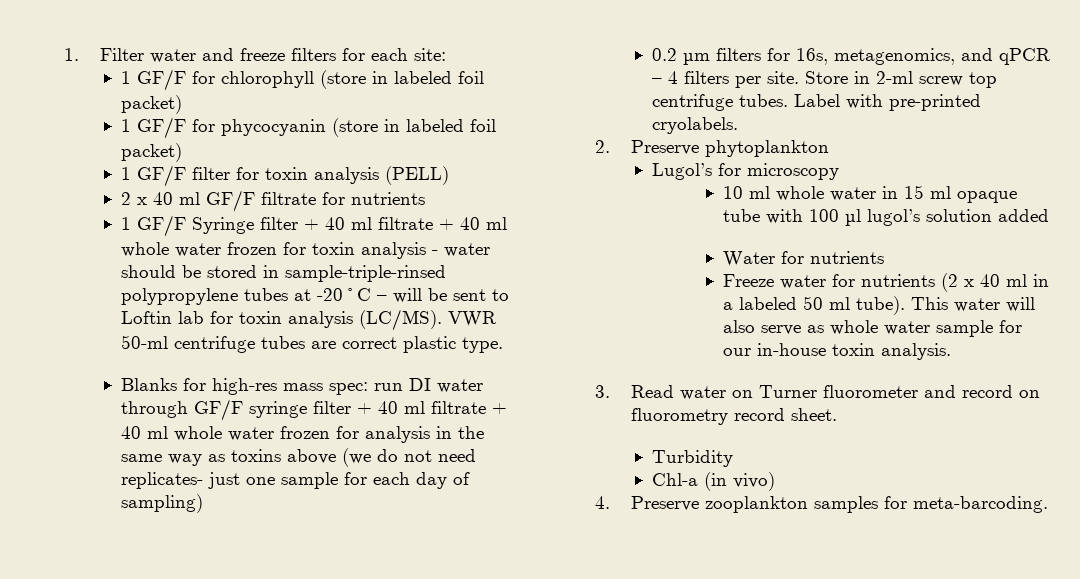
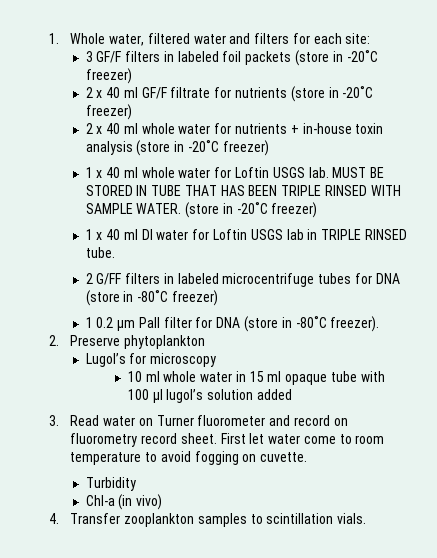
[99,48,144,61] Filter -> [70,33,190,46] Whole water, filtered
[239,48,285,61] freeze -> (251, 38) none
[120,69,484,91] [120,95,182,114] [120,117,496,139] [120,143,182,162] [120,165,449,187] 1 GF/F for chlorophyll (store in labeled foil packet) // 1 GF/F for phycocyanin (store in labeled foil packet) // 1 GF/F filter for toxin analysis (PELL) -> [85,50,378,66] [85,68,132,84] 3 GF/F filters in labeled foil packets (store in -20˚C freezer)
[120,215,507,237] [120,242,490,259] [120,265,446,282] [120,288,509,305] [120,309,496,331] [120,335,503,353] [120,378,483,395] [120,399,507,421] [120,426,484,443] [120,448,476,467] [120,472,470,489] [120,494,203,513] [651,48,1050,65] [651,71,997,88] [651,94,981,111] [651,117,738,134] // 1 GF/F Syringe filter + 40 ml filtrate + 40 ml whole water frozen for toxin analysis - water should be stored in sample-triple-rinsed polypropylene tubes at -20˚C – will be sent to Loftin lab for toxin analysis (LC/MS). VWR 50-ml centrifuge tubes are correct plastic type. // Blanks for high-res mass spec: run DI water through GF/F syringe filter + 40 ml filtrate + 40 ml whole water frozen for analysis in the same way as toxins above (we do not need replicates- just one sample for each day of sampling) // 0.2 µm filters for 16s, metagenomics, and qPCR – 4 filters per site. Store in 2-ml screw top centrifuge tubes. Label with pre-printed cryolabels. -> [290,86,374,102] [85,104,132,120] [85,123,384,134] [85,140,269,156] [85,167,385,178] [85,185,401,196] [85,202,318,218] [85,229,407,240] [85,247,115,258] [85,273,400,287] [85,290,218,306] [85,316,380,332] (store in -20˚C freezer) // 2 x 40 ml whole water for nutrients + in-house toxin analysis (store in -20˚C freezer) // 1 x 40 ml whole water for Loftin USGS lab. MUST BE STORED IN TUBE THAT HAS BEEN TRIPLE RINSED WITH SAMPLE WATER. (store in -20˚C freezer) // 1 x 40 ml DI water for Loftin USGS lab in TRIPLE RINSED tube. // 2 G/FF filters in labeled microcentrifuge tubes for DNA (store in -80˚C freezer) // 1 0.2 µm Pall filter for DNA (store in -80˚C freezer).
[722,251,884,267] [722,273,1049,292] [722,296,1035,315] [722,320,1022,337] [722,343,951,360] // Water for nutrients // Freeze water for nutrients (2 x 40 ml in a labeled 50 ml tube). This water will also serve as whole water sample for our in-house toxin analysis. -> (292, 394) none
(837, 414) none -> [220,433,385,444] [70,451,308,465] First let water come to room temperature to avoid fogging on cuvette.
[630,496,699,511] Preserve -> [70,513,121,524] Transfer
[883,496,1048,513] for meta-barcoding. -> [250,513,367,524] to scintillation vials.

